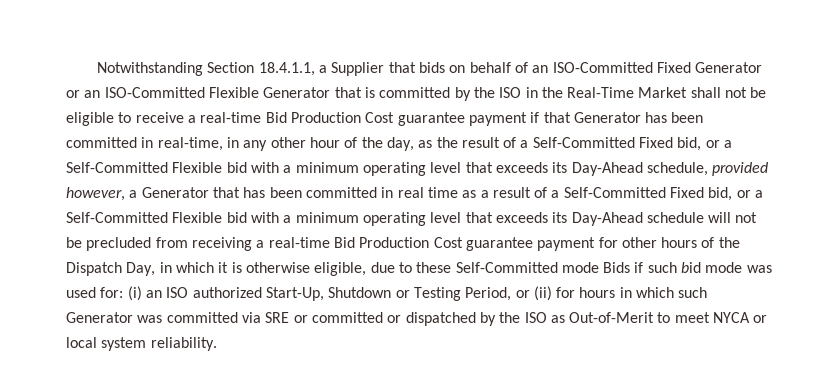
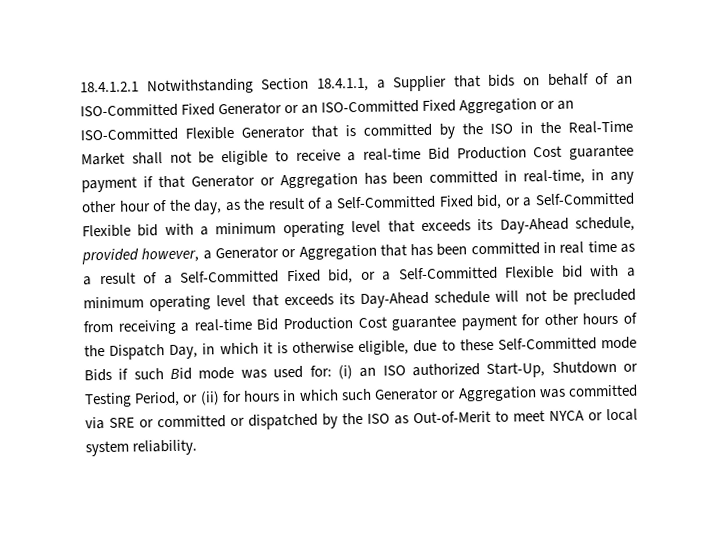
(97, 69) none -> [80,81,139,93] 18.4.1.2.1
(205, 92) none -> [422,98,575,114] [80,127,178,142] Fixed Aggregation or an ISO-Committed
(641, 117) none -> [259,173,358,189] or Aggregation
(209, 192) none -> [281,244,377,260] or Aggregation
[681,262,702,273] bid -> [170,367,193,380] Bid
(133, 317) none -> [440,386,537,402] or Aggregation

